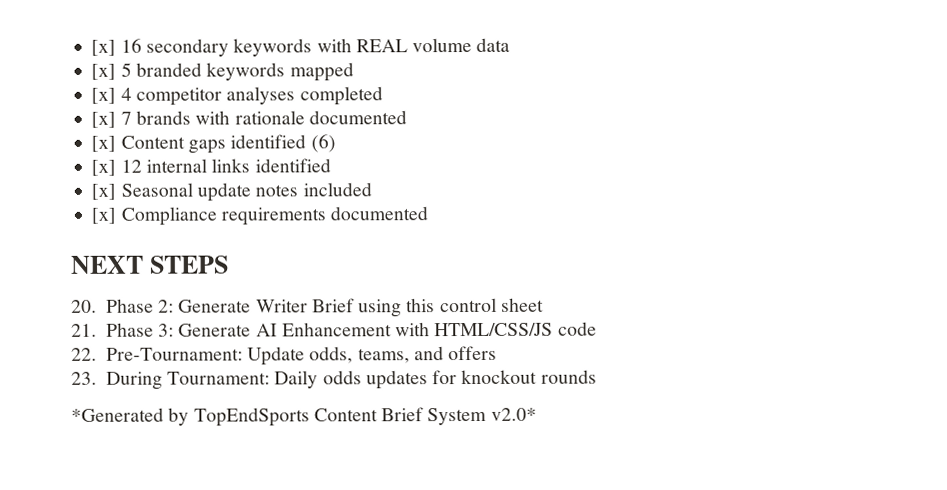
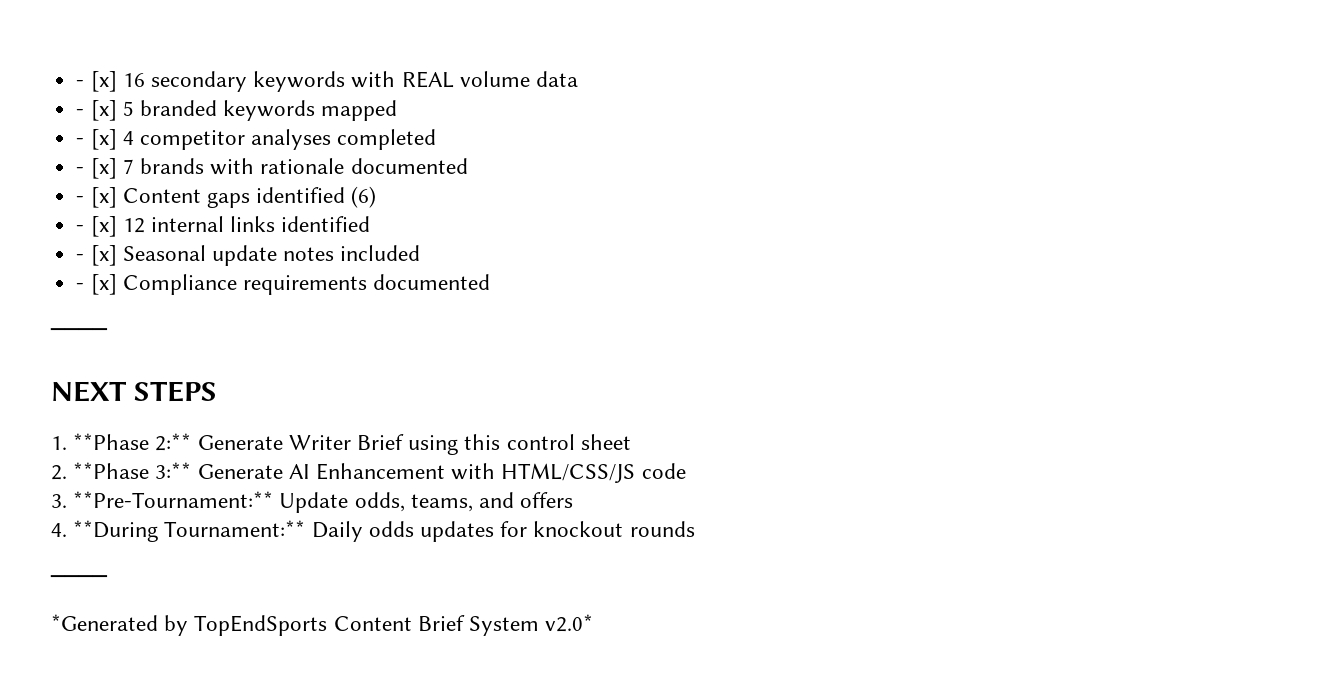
(91, 47) none -> [76,80,85,87] -
(511, 44) none -> [76,109,85,116] -
(354, 72) none -> [76,138,85,145] -
(383, 96) none -> [76,167,85,174] -
(407, 117) none -> [76,196,85,203] -
(336, 143) none -> [76,225,85,232] -
(331, 165) none -> [76,254,85,261] -
(372, 189) none -> [76,283,85,290] -
(429, 213) none -> [50,328,108,337] // ────
[71,298,175,313] 20. Phase 2: -> [51,433,192,451] 1. **Phase 2:**
[71,322,175,337] 21. Phase 3: -> [51,462,192,480] 2. **Phase 3:**
[71,347,243,361] 22. Pre-Tournament: -> [51,491,274,508] 3. **Pre-Tournament:**
[71,371,271,390] 23. During Tournament: -> [51,520,306,542] 4. **During Tournament:**
(597, 376) none -> [50,575,108,584] // ────

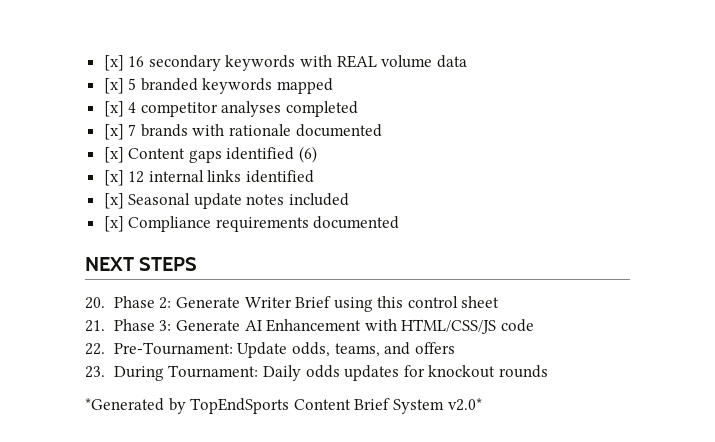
[76,80,85,87] - -> (103, 63) none
[76,109,85,116] - -> (467, 61) none
[76,138,85,145] - -> (334, 86) none
[76,167,85,174] - -> (359, 109) none
[76,196,85,203] - -> (382, 130) none
[76,225,85,232] - -> (318, 154) none
[76,254,85,261] - -> (315, 176) none
[76,283,85,290] - -> (350, 199) none
[50,328,108,337] // ──── -> (400, 222) none
[51,433,192,451] 1. **Phase 2:** -> [85,296,172,309] 20. Phase 2:
[51,462,192,480] 2. **Phase 3:** -> [85,319,172,332] 21. Phase 3:
[51,491,274,508] 3. **Pre-Tournament:** -> [85,342,233,355] 22. Pre-Tournament:
[51,520,306,542] 4. **During Tournament:** -> [85,365,259,381] 23. During Tournament:
[50,575,108,584] // ──── -> (548, 371) none

